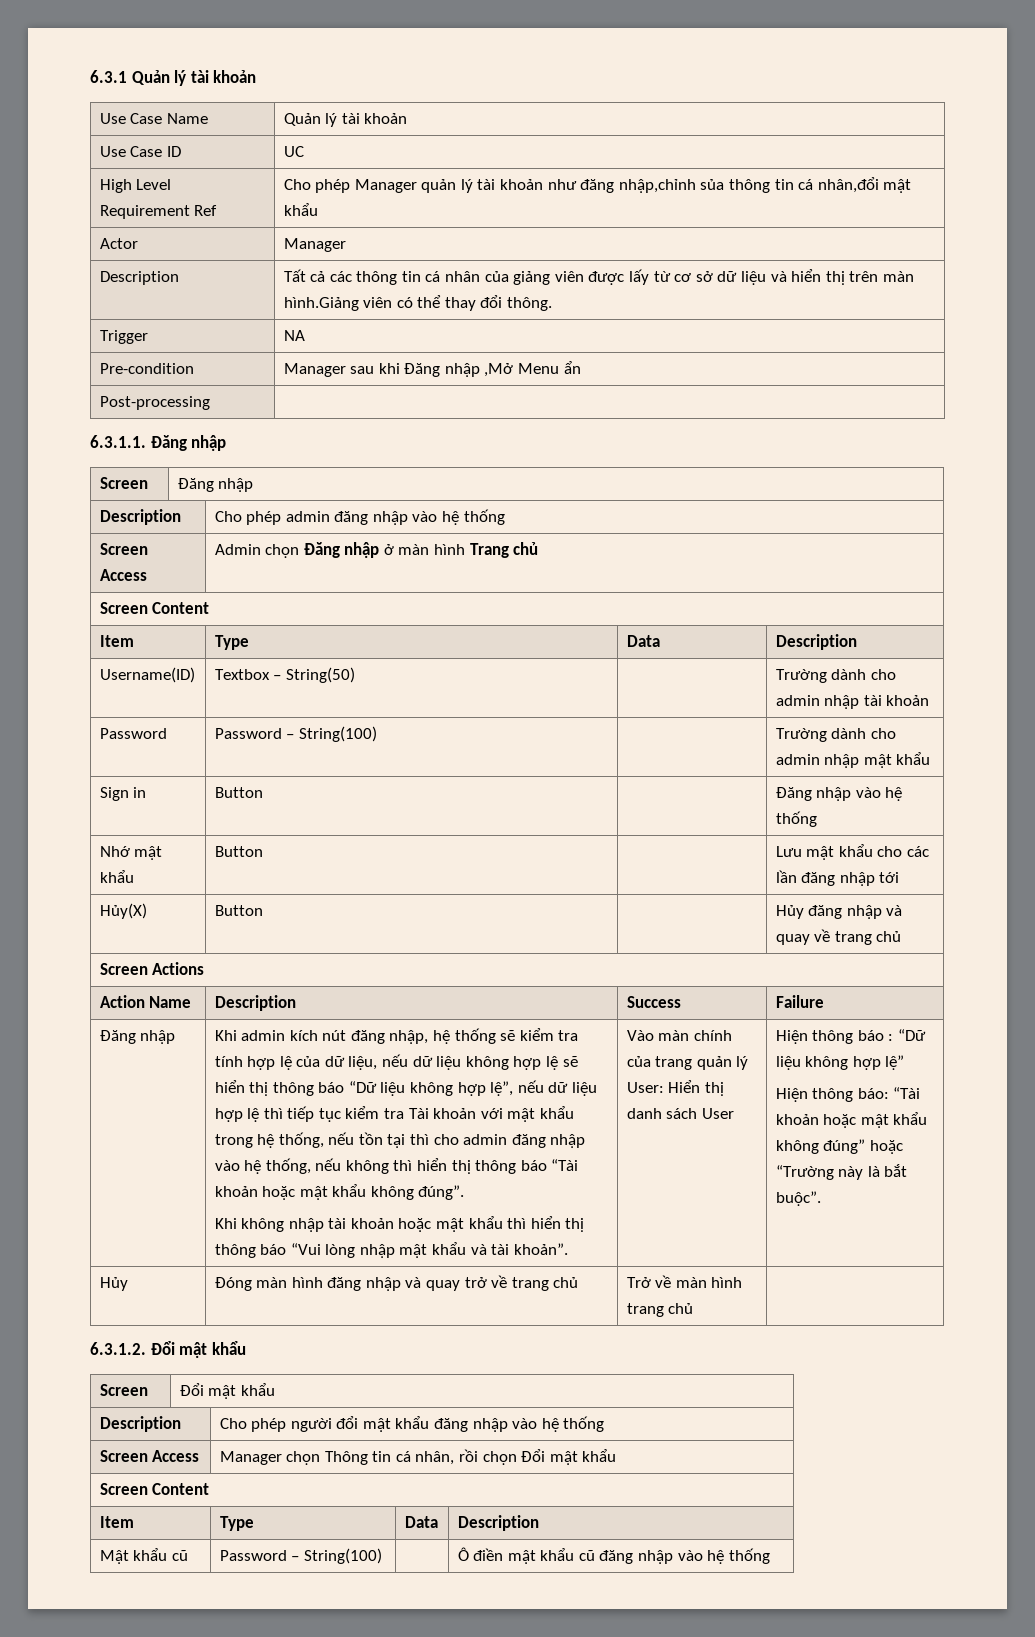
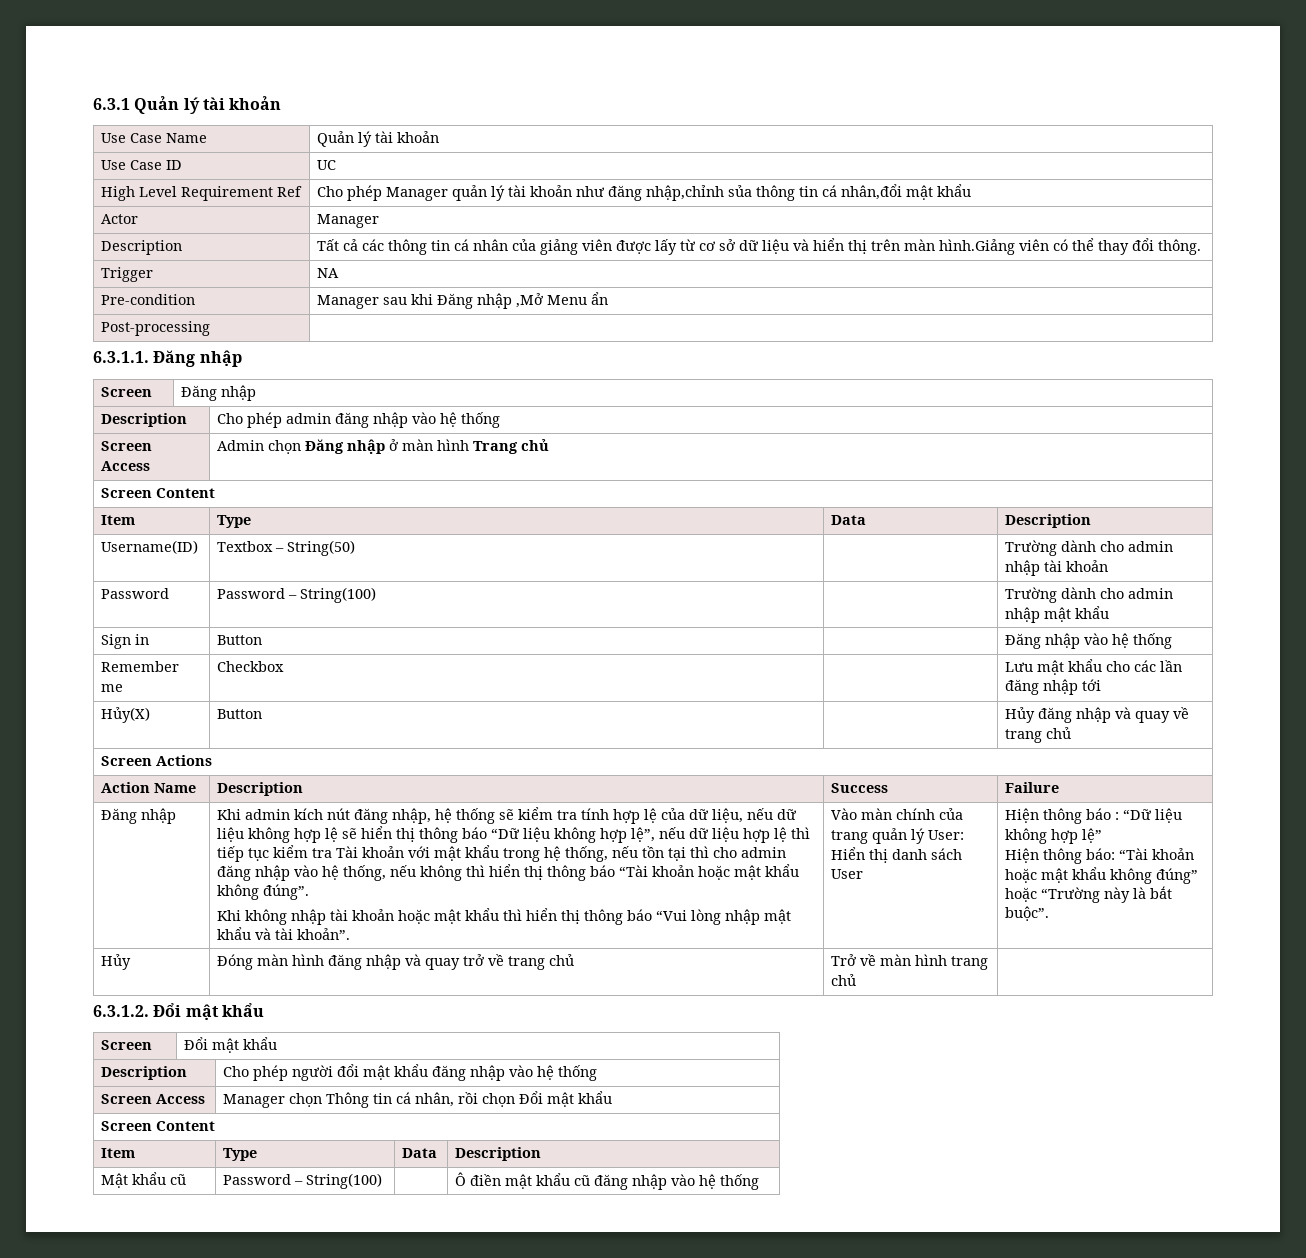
[99,846,163,860] [99,870,134,883] [214,846,263,857] Nhớ mật khẩu | Button -> [101,661,180,672] [101,684,124,692] [217,661,285,672] Remember me | Checkbox

